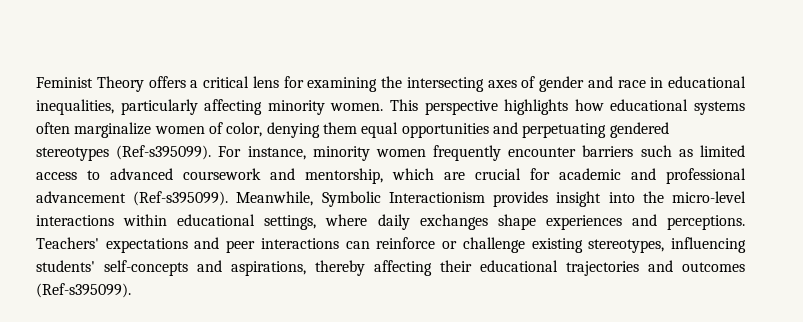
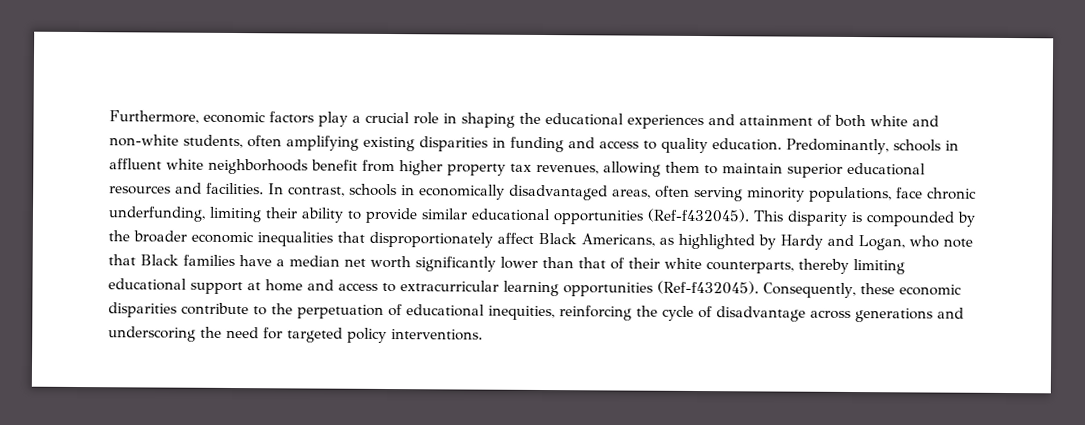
[36,76,746,92] [36,99,746,115] [36,122,669,138] [36,145,745,161] [36,168,746,184] [36,191,746,207] [36,214,746,230] [36,237,747,253] [36,260,745,276] [36,283,131,298] Feminist Theory offers a critical lens for examining the intersecting axes of gender and race in educational inequalities, particularly affecting minority women. This perspective highlights how educational systems often marginalize women of color, denying them equal opportunities and perpetuating gendered stereotypes (Ref-s395099). For instance, minority women frequently encounter barriers such as limited access to advanced coursework and mentorship, which are crucial for academic and professional advancement (Ref-s395099). Meanwhile, Symbolic Interactionism provides insight into the micro-level interactions within educational settings, where daily exchanges shape experiences and perceptions. Teachers' expectations and peer interactions can reinforce or challenge existing stereotypes, influencing students' self-concepts and aspirations, thereby affecting their educational trajectories and outcomes (Ref-s395099). -> [109,110,939,130] [109,134,959,155] [109,158,926,178] [109,182,977,203] [108,206,976,227] [108,230,973,251] [108,254,905,275] [108,278,962,299] [108,302,964,323] [108,326,483,343] Furthermore, economic factors play a crucial role in shaping the educational experiences and attainment of both white and non-white students, often amplifying existing disparities in funding and access to quality education. Predominantly, schools in affluent white neighborhoods benefit from higher property tax revenues, allowing them to maintain superior educational resources and facilities. In contrast, schools in economically disadvantaged areas, often serving minority populations, face chronic underfunding, limiting their ability to provide similar educational opportunities (Ref-f432045). This disparity is compounded by the broader economic inequalities that disproportionately affect Black Americans, as highlighted by Hardy and Logan, who note that Black families have a median net worth significantly lower than that of their white counterparts, thereby limiting educational support at home and access to extracurricular learning opportunities (Ref-f432045). Consequently, these economic disparities contribute to the perpetuation of educational inequities, reinforcing the cycle of disadvantage across generations and underscoring the need for targeted policy interventions.

